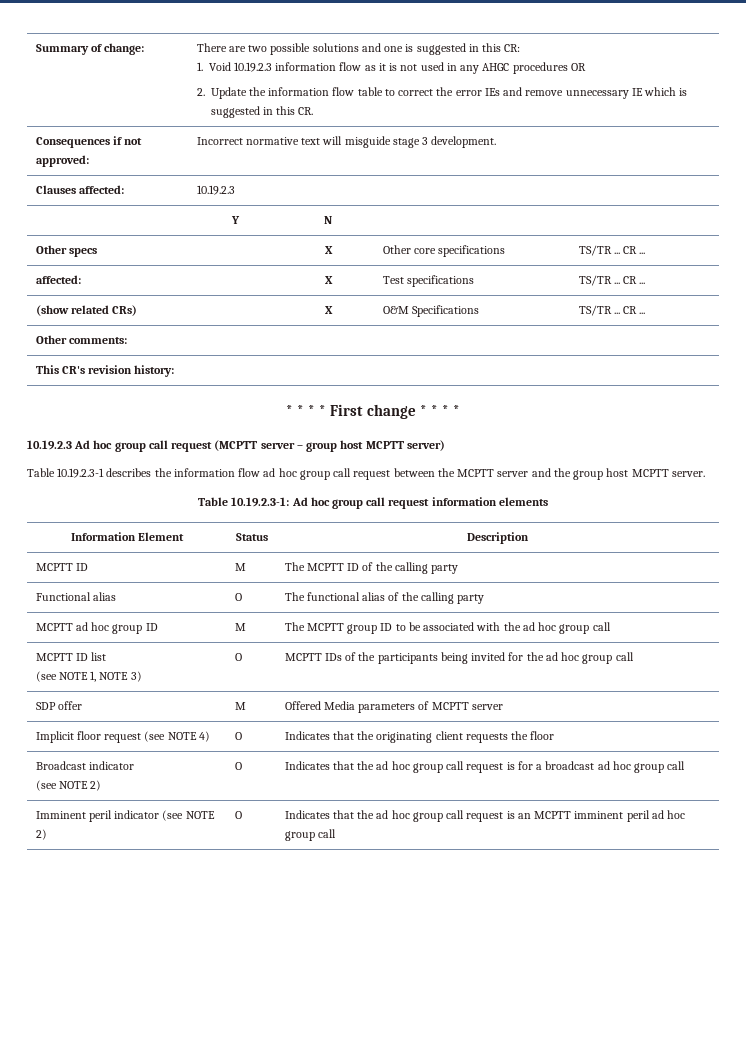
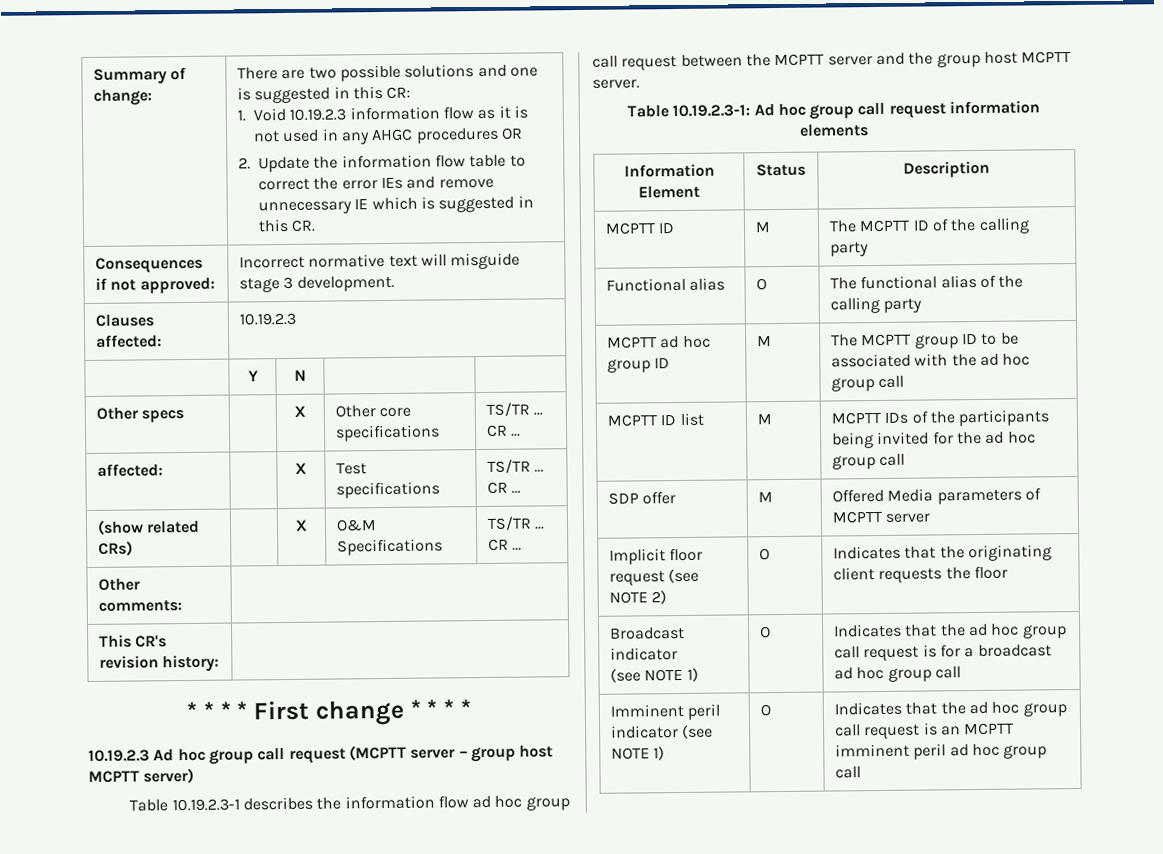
[35,671,142,682] [234,653,242,661] // (see NOTE 1, NOTE 3) | O -> [757,413,773,425] | M
[198,731,210,742] 4) -> [651,590,668,605] 2)
[90,780,102,791] 2) -> [686,667,699,682] 1)
[35,829,47,840] 2) -> [653,746,666,761] 1)

